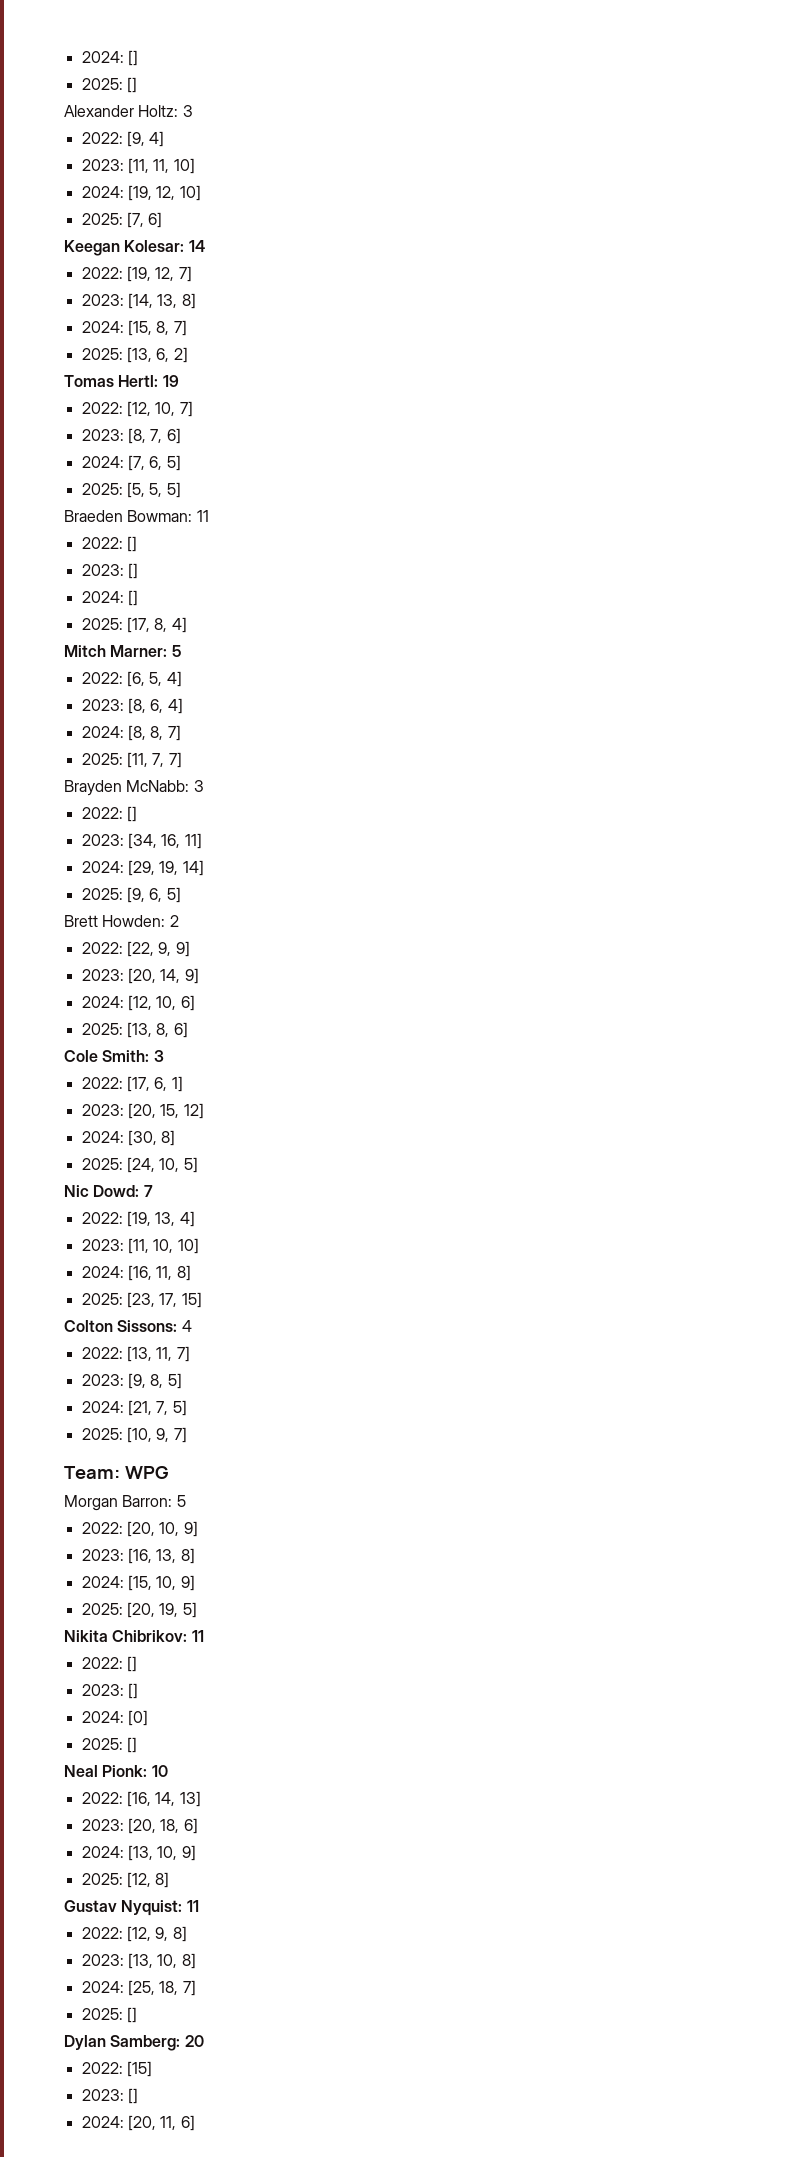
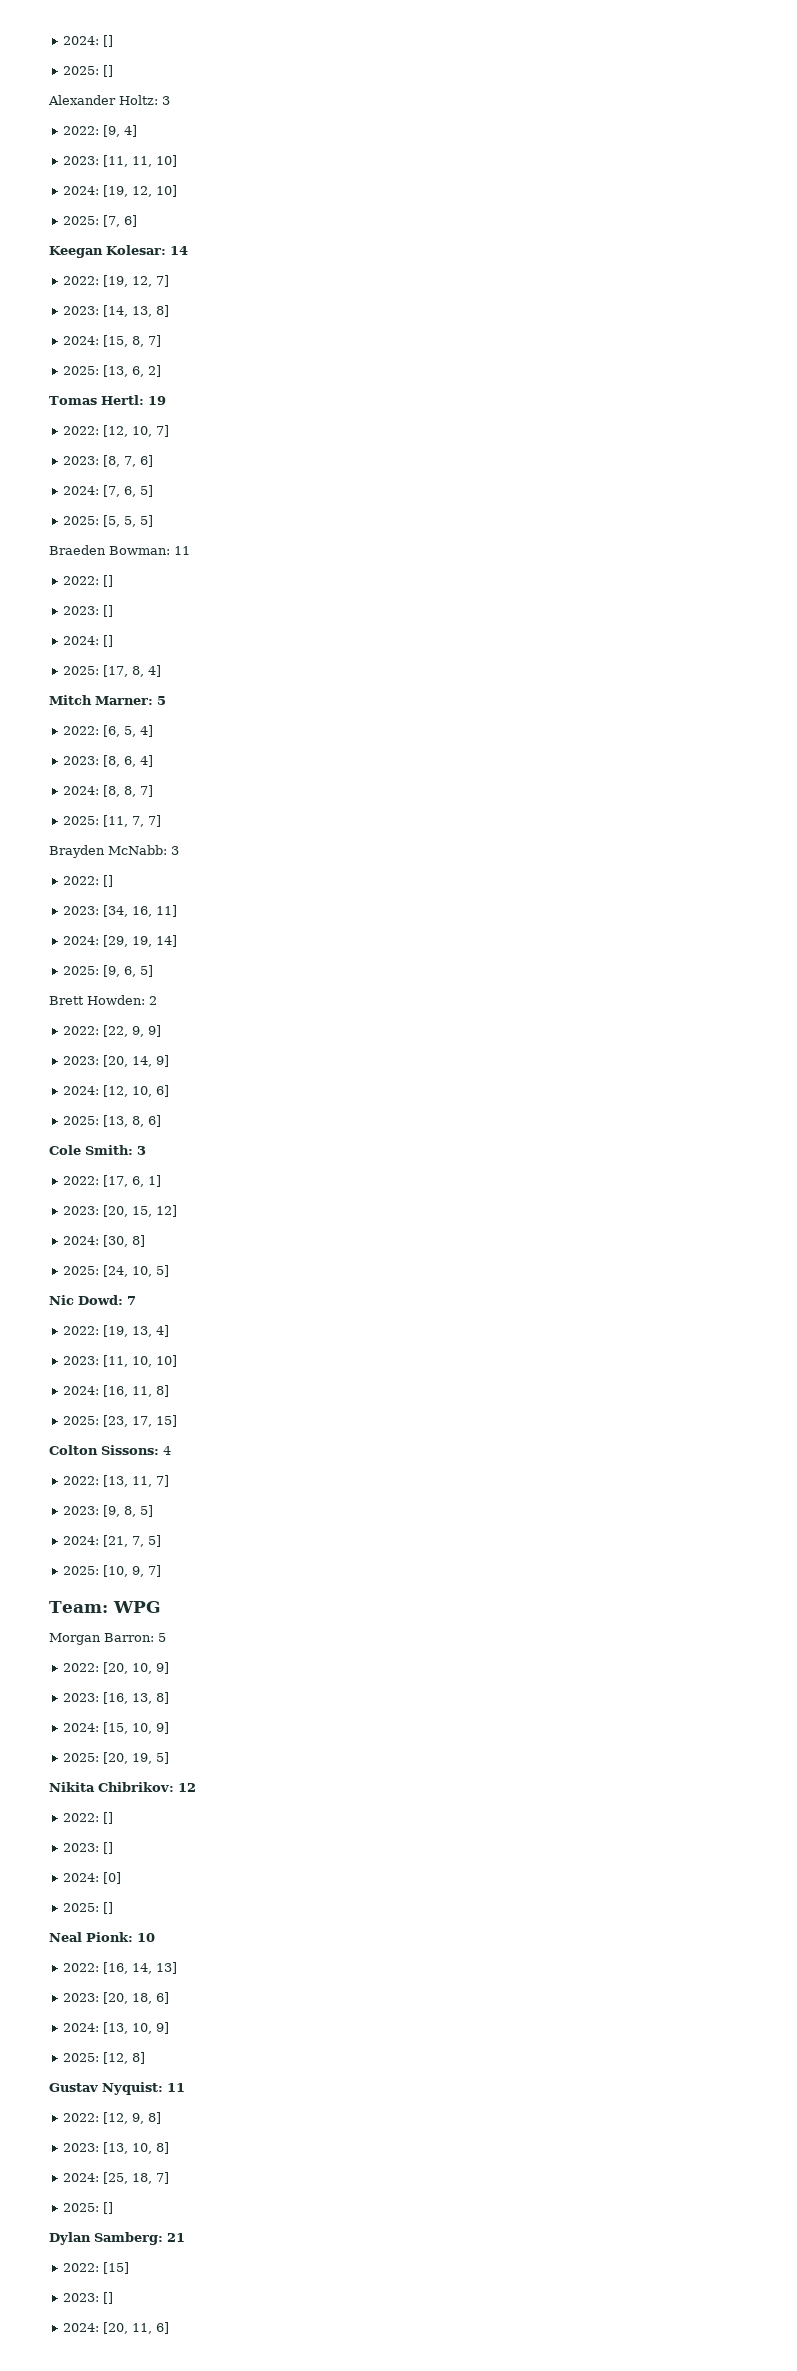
[191,1630,204,1642] 11 -> [178,1783,196,1792] 12
[184,2035,204,2047] 20 -> [167,2233,185,2242] 21

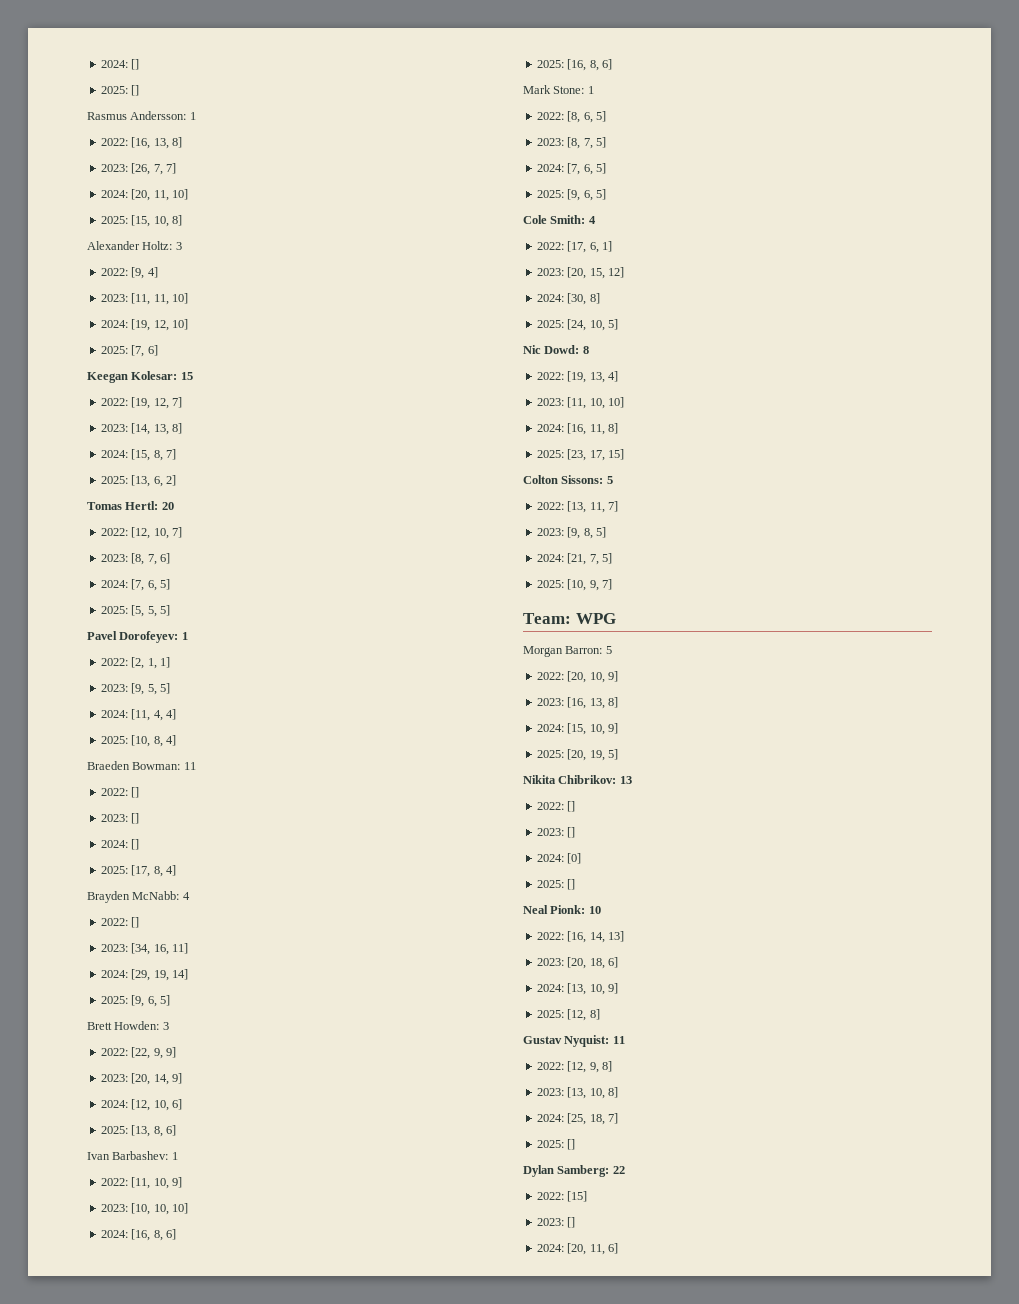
(113, 71) none -> [87,111,196,120] [100,137,182,149] [100,163,176,175] [100,189,188,201] [100,215,182,227] // Rasmus Andersson: 1 // 2022: [16, 13, 8] // 2023: [26, 7, 7] // 2024: [20, 11, 10] // 2025: [15, 10, 8]
[170,246,188,255] 14 -> [180,372,193,380] 15
[147,396,166,405] 19 -> [161,502,174,510] 20
(153, 521) none -> [87,631,188,643] [100,657,170,669] [100,683,170,695] [100,709,176,721] [100,735,176,747] // Pavel Dorofeyev: 1 // 2022: [2, 1, 1] // 2023: [9, 5, 5] // 2024: [11, 4, 4] // 2025: [10, 8, 4]
[49,695,166,705] [62,725,153,737] [62,755,153,767] [62,785,153,797] [62,815,161,827] // Mitch Marner: 5 // 2022: [6, 5, 4] // 2023: [8, 6, 4] // 2024: [8, 8, 7] // 2025: [11, 7, 7] -> (176, 870) none
[171,846,179,855] 3 -> [182,892,190,900] 4
[149,996,157,1005] 2 -> [162,1022,169,1030] 3
(161, 1121) none -> [87,1151,178,1160] [100,1177,182,1189] [100,1203,188,1215] [100,1229,176,1241] [536,59,612,71] [523,85,594,94] [536,111,606,123] [536,137,606,149] [536,163,606,175] [536,189,606,201] // Ivan Barbashev: 1 // 2022: [11, 10, 9] // 2023: [10, 10, 10] // 2024: [16, 8, 6] // 2025: [16, 8, 6] // Mark Stone: 1 // 2022: [8, 6, 5] // 2023: [8, 7, 5] // 2024: [7, 6, 5] // 2025: [9, 6, 5]
[137,1146,146,1155] 3 -> [588,216,596,224] 4
[127,1296,136,1305] 7 -> [582,346,589,354] 8
[163,1446,171,1455] 4 -> [606,476,613,484] 5
[178,1783,196,1792] 12 -> [619,776,632,784] 13
[167,2233,185,2242] 21 -> [612,1166,625,1174] 22

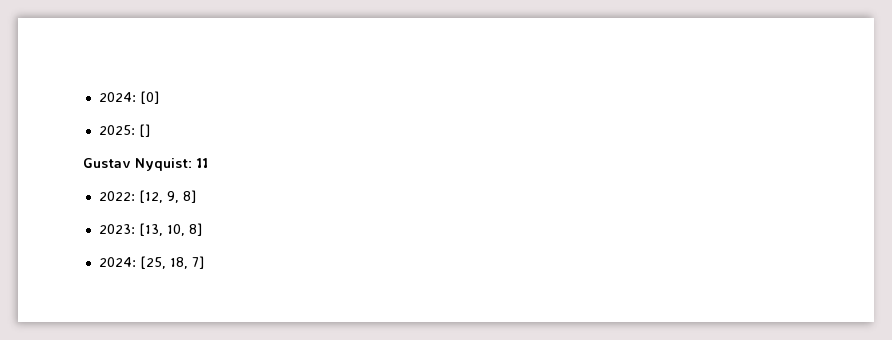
[100,59,140,70] [100,85,140,96] [87,111,196,120] [100,137,182,149] [100,163,176,175] [100,189,188,201] [100,215,182,227] [87,241,182,250] [100,267,158,279] [100,293,188,305] [100,319,188,331] [100,345,158,357] [87,371,193,383] [100,397,182,409] [100,423,182,435] [100,449,176,461] [100,475,176,487] [87,501,174,510] [100,527,182,539] [100,553,170,565] [100,579,170,591] [100,605,170,617] [87,631,188,643] [100,657,170,669] [100,683,170,695] [100,709,176,721] [100,735,176,747] [87,761,196,770] [100,787,140,798] [100,813,140,824] [100,839,140,850] [100,865,176,877] [87,891,190,903] [100,917,140,928] [100,943,188,955] [100,969,188,981] [100,995,170,1007] [87,1021,169,1030] [100,1047,176,1059] [100,1073,182,1085] [100,1099,182,1111] [100,1125,176,1137] [87,1151,178,1160] [100,1177,182,1189] [100,1203,188,1215] [100,1229,176,1241] [536,59,612,71] [523,85,594,94] [536,111,606,123] [536,137,606,149] [536,163,606,175] [536,189,606,201] [523,215,596,224] [536,241,612,253] [536,267,624,279] [536,293,600,305] [536,319,618,331] [523,345,589,354] [536,371,618,383] [536,397,624,409] [536,423,618,435] [536,449,624,461] [523,475,613,484] [536,501,618,513] [536,527,606,539] [536,553,612,565] [536,579,612,591] [523,613,616,624] [523,646,612,657] [536,671,618,683] [536,697,618,709] [536,723,618,735] [536,749,618,761] [523,775,632,784] [536,801,576,812] [536,827,576,838] [536,853,582,864] [536,879,576,890] [523,905,601,914] [536,931,624,943] [536,957,618,969] [536,983,618,995] [536,1009,600,1021] 2024: [] // 2025: [] // Rasmus Andersson: 1 // 2022: [16, 13, 8] // 2023: [26, 7, 7] // 2024: [20, 11, 10] // 2025: [15, 10, 8] // Alexander Holtz: 3 // 2022: [9, 4] // 2023: [11, 11, 10] // 2024: [19, 12, 10] // 2025: [7, 6] // Keegan Kolesar: 15 // 2022: [19, 12, 7] // 2023: [14, 13, 8] // 2024: [15, 8, 7] // 2025: [13, 6, 2] // Tomas Hertl: 20 // 2022: [12, 10, 7] // 2023: [8, 7, 6] // 2024: [7, 6, 5] // 2025: [5, 5, 5] // Pavel Dorofeyev: 1 // 2022: [2, 1, 1] // 2023: [9, 5, 5] // 2024: [11, 4, 4] // 2025: [10, 8, 4] // Braeden Bowman: 11 // 2022: [] // 2023: [] // 2024: [] // 2025: [17, 8, 4] // Brayden McNabb: 4 // 2022: [] // 2023: [34, 16, 11] // 2024: [29, 19, 14] // 2025: [9, 6, 5] // Brett Howden: 3 // 2022: [22, 9, 9] // 2023: [20, 14, 9] // 2024: [12, 10, 6] // 2025: [13, 8, 6] // Ivan Barbashev: 1 // 2022: [11, 10, 9] // 2023: [10, 10, 10] // 2024: [16, 8, 6] // 2025: [16, 8, 6] // Mark Stone: 1 // 2022: [8, 6, 5] // 2023: [8, 7, 5] // 2024: [7, 6, 5] // 2025: [9, 6, 5] // Cole Smith: 4 // 2022: [17, 6, 1] // 2023: [20, 15, 12] // 2024: [30, 8] // 2025: [24, 10, 5] // Nic Dowd: 8 // 2022: [19, 13, 4] // 2023: [11, 10, 10] // 2024: [16, 11, 8] // 2025: [23, 17, 15] // Colton Sissons: 5 // 2022: [13, 11, 7] // 2023: [9, 8, 5] // 2024: [21, 7, 5] // 2025: [10, 9, 7] // Team: WPG // Morgan Barron: 5 // 2022: [20, 10, 9] // 2023: [16, 13, 8] // 2024: [15, 10, 9] // 2025: [20, 19, 5] // Nikita Chibrikov: 13 // 2022: [] // 2023: [] // 2024: [0] // 2025: [] // Neal Pionk: 10 // 2022: [16, 14, 13] // 2023: [20, 18, 6] // 2024: [13, 10, 9] // 2025: [12, 8] -> [98,91,159,104] [98,124,150,137] 2024: [0] // 2025: []
[536,1139,576,1150] [523,1165,625,1177] [536,1191,588,1202] [536,1217,576,1228] [536,1243,618,1255] // 2025: [] // Dylan Samberg: 22 // 2022: [15] // 2023: [] // 2024: [20, 11, 6] -> (204, 262) none

